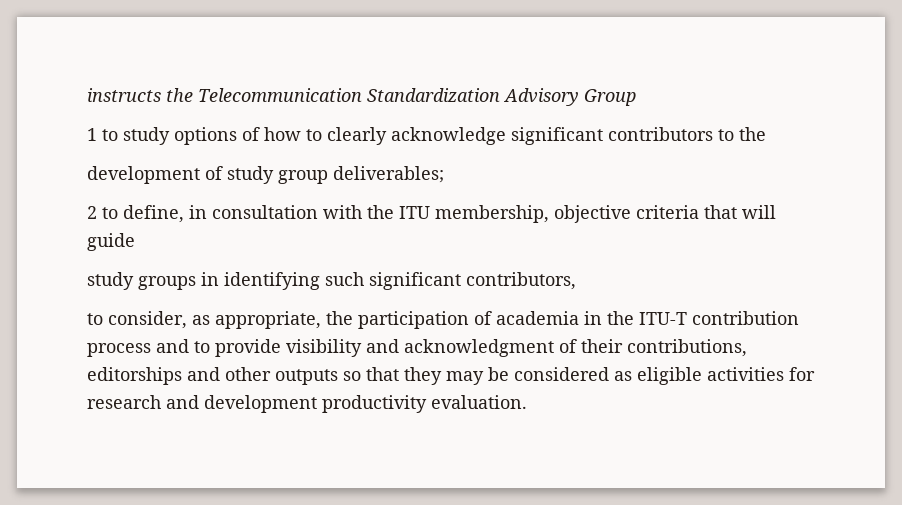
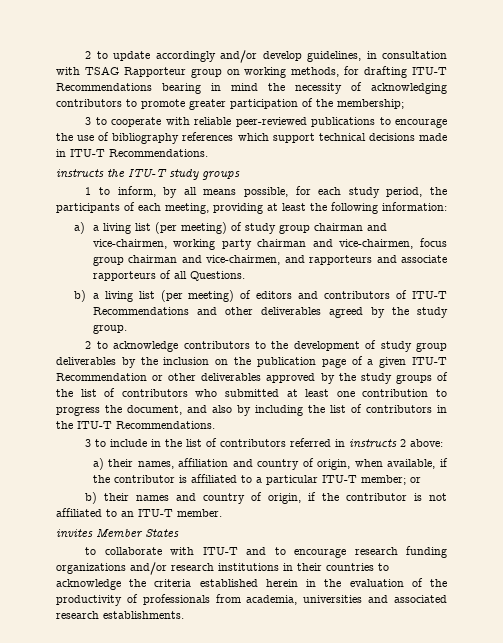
[87,88,636,106] [87,127,603,145] instructs the Telecommunication Standardization Advisory Group // 1 to study options of how to clearly acknowledge significant -> [85,50,447,63] [56,66,448,78] [56,82,447,94] [56,98,404,110] [85,117,447,128] [56,132,447,144] [56,149,208,157] [56,169,240,180] [85,186,448,198] [56,202,447,214] [74,222,387,234] [92,238,447,250] [92,255,447,266] [92,270,245,281] [74,290,447,302] [92,307,448,318] [92,324,127,334] [85,341,179,352] 2 to update accordingly and/or develop guidelines, in consultation with TSAG Rapporteur group on working methods, for drafting ITU-T Recommendations bearing in mind the necessity of acknowledging contributors to promote greater participation of the membership; // 3 to cooperate with reliable peer-reviewed publications to encourage the use of bibliography references which support technical decisions made in ITU-T Recommendations. // instructs the ITU-T study groups // 1 to inform, by all means possible, for each study period, the participants of each meeting, providing at least the following information: // a) a living list (per meeting) of study group chairman and vice-chairmen, working party chairman and vice-chairmen, focus group chairman and vice-chairmen, and rapporteurs and associate rapporteurs of all Questions. // b) a living list (per meeting) of editors and contributors of ITU-T Recommendations and other deliverables agreed by the study group. // 2 to acknowledge
(766, 134) // -> (289, 345) none
[333,166,444,183] [87,205,776,223] [87,233,135,251] [87,272,576,290] [87,311,799,329] [87,339,747,357] [87,367,815,385] [87,395,527,413] deliverables; // 2 to define, in consultation with the ITU membership, objective criteria that will guide // study groups in identifying such significant contributors, // to consider, as appropriate, the participation of academia in the ITU-T contribution process and to provide visibility and acknowledgment of their contributions, editorships and other outputs so that they may be considered as eligible activities for research and development productivity evaluation. -> [56,356,447,368] [56,372,448,384] [56,388,448,397] [56,404,447,416] [56,421,215,429] [85,438,444,448] [92,458,449,470] [92,474,421,485] [85,492,447,504] [56,508,222,517] [56,528,179,538] [85,546,447,558] [56,562,389,575] [56,578,448,590] [56,594,447,606] [56,611,184,619] deliverables by the inclusion on the publication page of a given ITU-T Recommendation or other deliverables approved by the study groups of the list of contributors who submitted at least one contribution to progress the document, and also by including the list of contributors in the ITU-T Recommendations. // 3 to include in the list of contributors referred in instructs 2 above: // a) their names, affiliation and country of origin, when available, if the contributor is affiliated to a particular ITU-T member; or // b) their names and country of origin, if the contributor is not affiliated to an ITU-T member. // invites Member States // to collaborate with ITU-T and to encourage research funding organizations and/or research institutions in their countries to acknowledge the criteria established herein in the evaluation of the productivity of professionals from academia, universities and associated research establishments.

